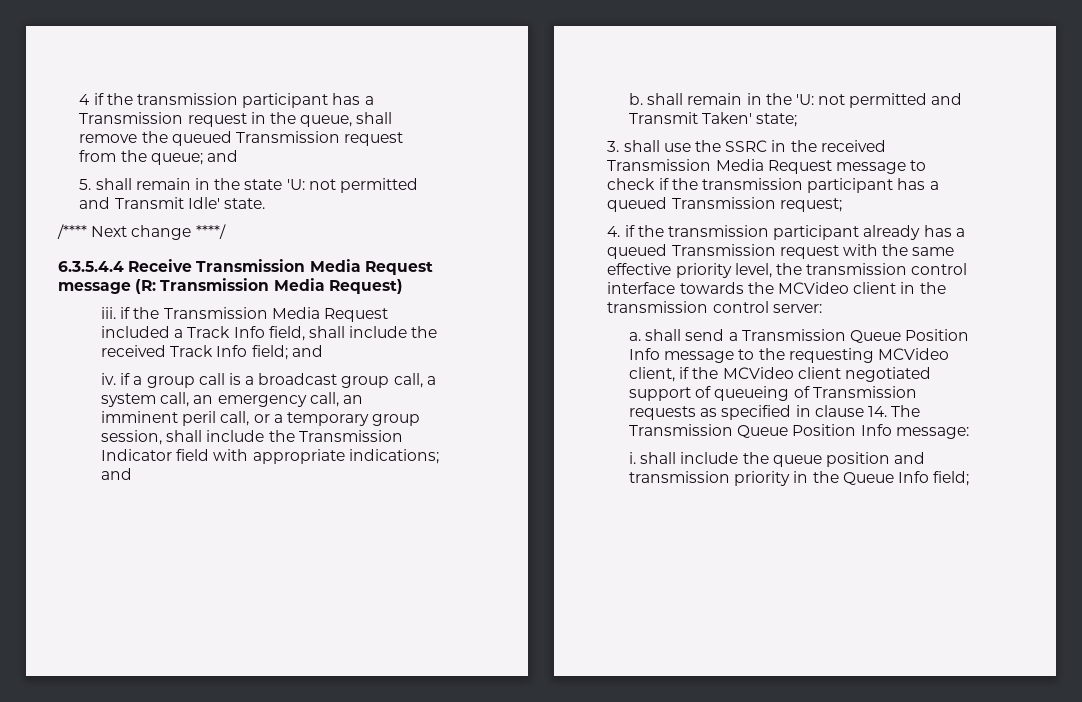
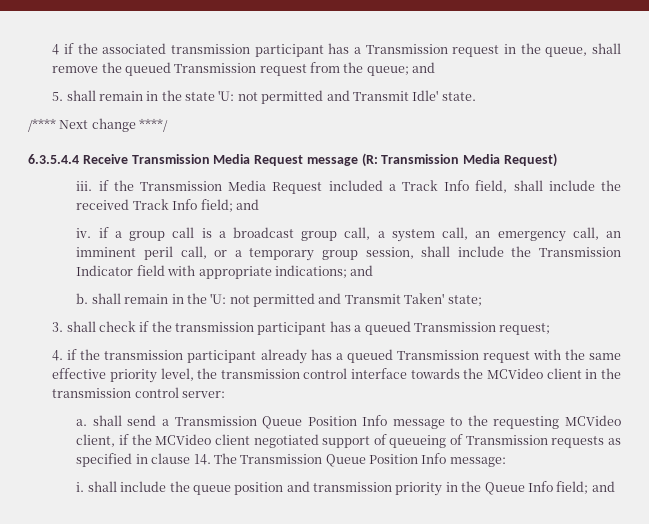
(133, 99) none -> [102,43,167,54] associated
[663,140,886,152] [607,159,927,174] use the SSRC in the received Transmission Media Request message to -> (96, 326) none
(970, 478) none -> [591,481,615,492] and

